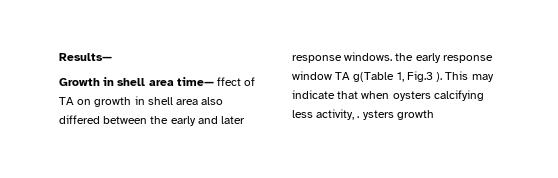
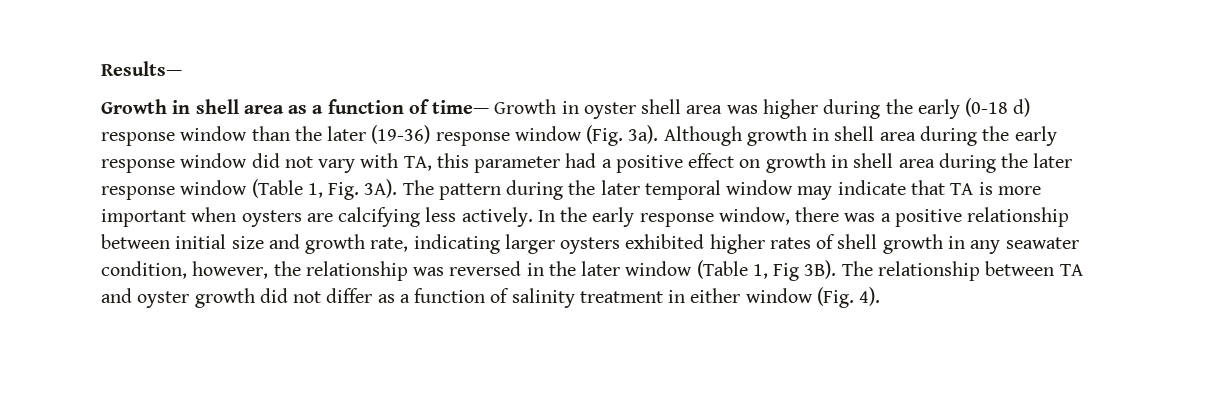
[176,77,256,86] [59,97,74,105] time— ffect of TA -> [288,98,1031,119] [101,125,1057,146] [101,153,735,173] as a function of time— Growth in oyster shell area was higher during the early (0-18 d) response window than the later (19-36) response window (Fig. 3a). Although growth in shell area during the early response window did not vary with TA, this parameter had a positive effect
[201,97,224,105] [59,115,246,126] [292,52,493,63] [292,71,494,82] [292,90,484,101] [292,109,434,120] also differed between the early and later response windows. the early response window TA g(Table 1, Fig.3 ). This may indicate that when oysters calcifying less activity, . ysters growth -> [938,153,1073,173] [101,179,1041,200] [101,207,1070,227] [101,234,1079,254] [101,260,1083,281] [101,287,881,308] during the later response window (Table 1, Fig. 3A). The pattern during the later temporal window may indicate that TA is more important when oysters are calcifying less actively. In the early response window, there was a positive relationship between initial size and growth rate, indicating larger oysters exhibited higher rates of shell growth in any seawater condition, however, the relationship was reversed in the later window (Table 1, Fig 3B). The relationship between TA and oyster growth did not differ as a function of salinity treatment in either window (Fig. 4).

